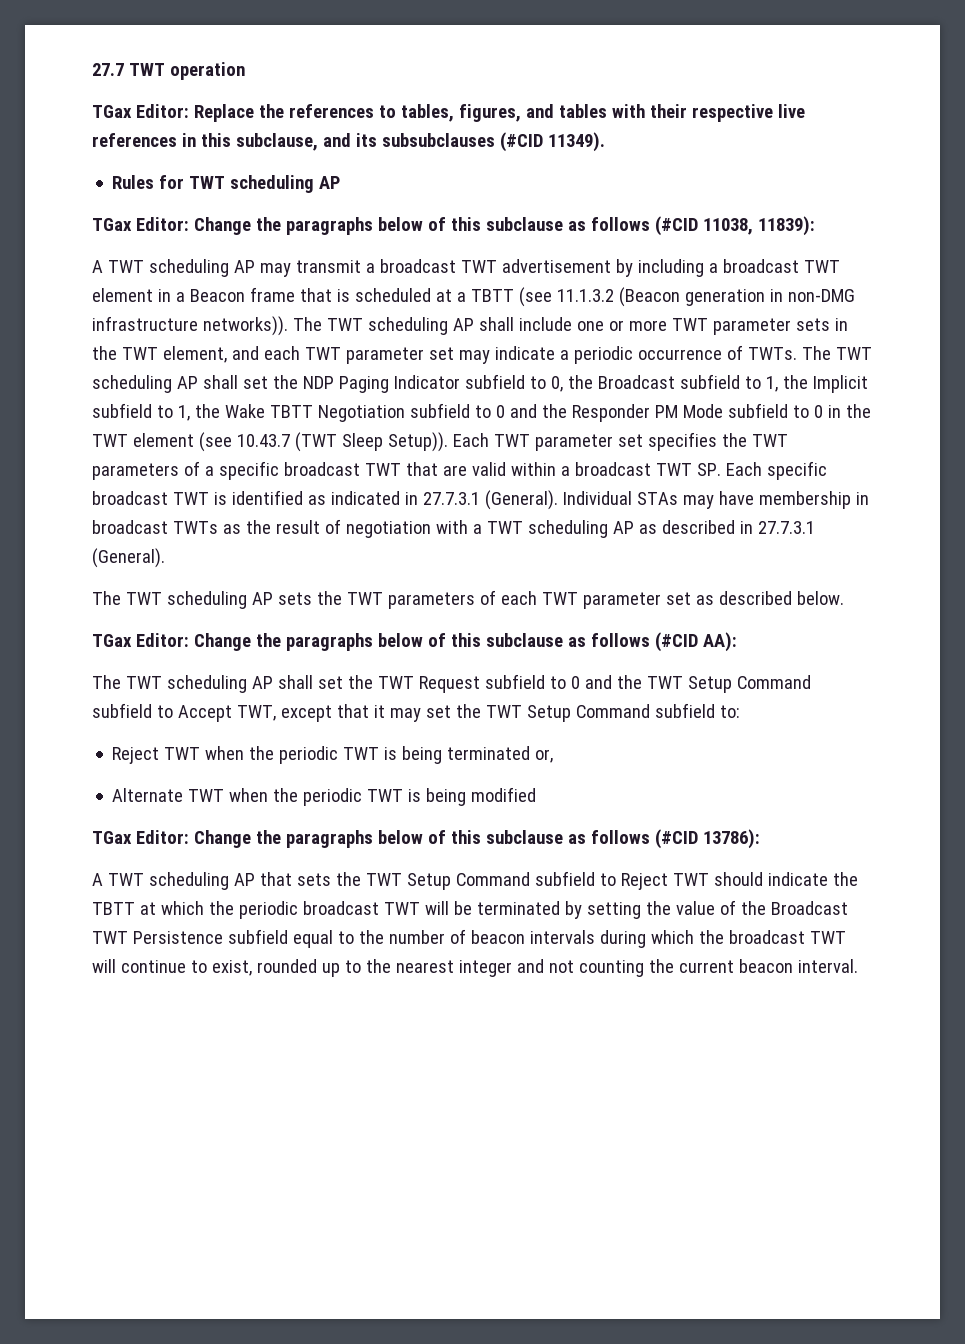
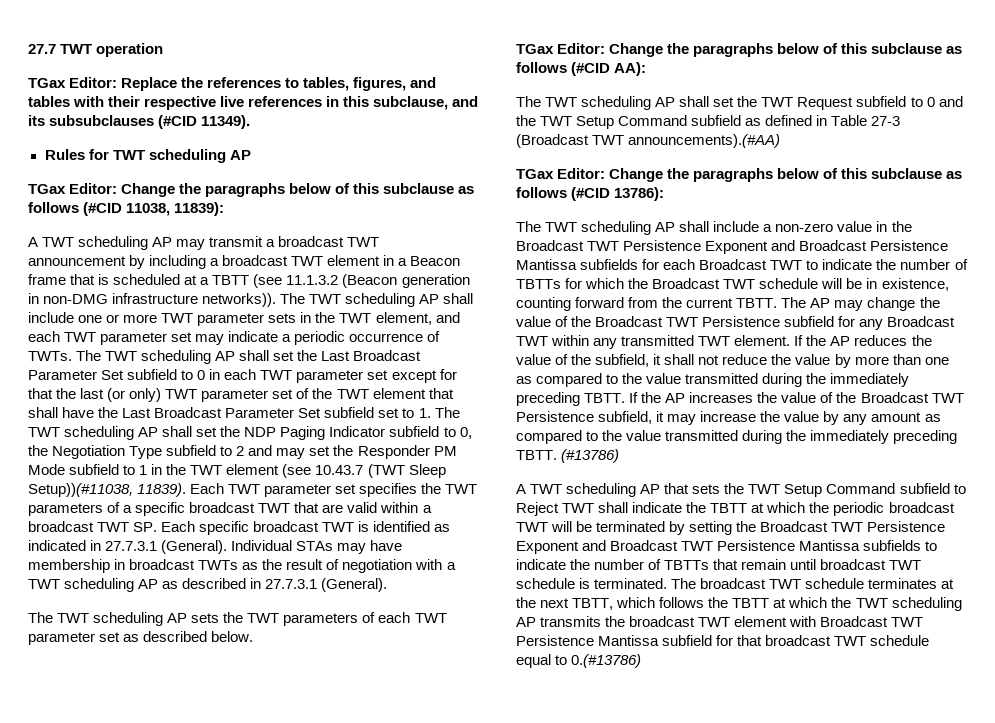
[501,259,611,273] advertisement -> [28,256,126,266] announcement
(298, 382) none -> [321,350,422,361] [28,369,457,383] [28,388,454,402] [28,407,460,418] [28,426,241,440] Last Broadcast Parameter Set subfield to 0 in each TWT parameter set except for that the last (or only) TWT parameter set of the TWT element that shall have the Last Broadcast Parameter Set subfield set to 1. The TWT scheduling AP shall set the
[597,374,868,393] [92,403,537,422] Broadcast subfield to 1, the Implicit subfield to 1, the Wake TBTT Negotiation subfield to 0 and -> [52,445,331,459] Negotiation Type subfield to 2 and may set
[813,405,823,418] 0 -> [139,465,148,475] 1
[387,432,448,452] Setup)). -> [28,483,187,497] Setup))(#11038, 11839).
[156,703,740,722] [112,746,554,764] [112,787,537,806] to Accept TWT, except that it may set the TWT Setup Command subfield to: // Reject TWT when the periodic TWT is being terminated or, // Alternate TWT when the periodic TWT is being modified -> [745,115,901,126] [516,134,781,148] as defined in Table 27-3 (Broadcast TWT announcements).(#AA)
(760, 839) none -> [516,221,912,235] [516,240,949,254] [516,259,968,270] [516,278,949,291] [516,297,940,311] [516,316,956,330] [516,335,932,349] [516,354,949,368] [516,373,910,387] [516,392,964,406] [516,411,941,425] [516,430,958,444] [516,449,620,463] // The TWT scheduling AP shall include a non-zero value in the Broadcast TWT Persistence Exponent and Broadcast Persistence Mantissa subfields for each Broadcast TWT to indicate the number of TBTTs for which the Broadcast TWT schedule will be in existence, counting forward from the current TBTT. The AP may change the value of the Broadcast TWT Persistence subfield for any Broadcast TWT within any transmitted TWT element. If the AP reduces the value of the subfield, it shall not reduce the value by more than one as compared to the value transmitted during the immediately preceding TBTT. If the AP increases the value of the Broadcast TWT Persistence subfield, it may increase the value by any amount as compared to the value transmitted during the immediately preceding TBTT. (#13786)
[713,872,763,886] should -> [598,502,629,513] shall
[675,900,848,915] [92,929,846,948] [92,959,858,977] value of the Broadcast TWT Persistence subfield equal to the number of beacon intervals during which the broadcast TWT will continue to exist, rounded up to the nearest integer and not counting the current beacon interval. -> [760,521,946,532] [516,540,938,554] [516,559,922,570] [516,578,955,589] [516,597,962,611] [516,616,924,627] [516,635,930,646] [516,654,642,668] Broadcast TWT Persistence Exponent and Broadcast TWT Persistence Mantissa subfields to indicate the number of TBTTs that remain until broadcast TWT schedule is terminated. The broadcast TWT schedule terminates at the next TBTT, which follows the TBTT at which the TWT scheduling AP transmits the broadcast TWT element with Broadcast TWT Persistence Mantissa subfield for that broadcast TWT schedule equal to 0.(#13786)

